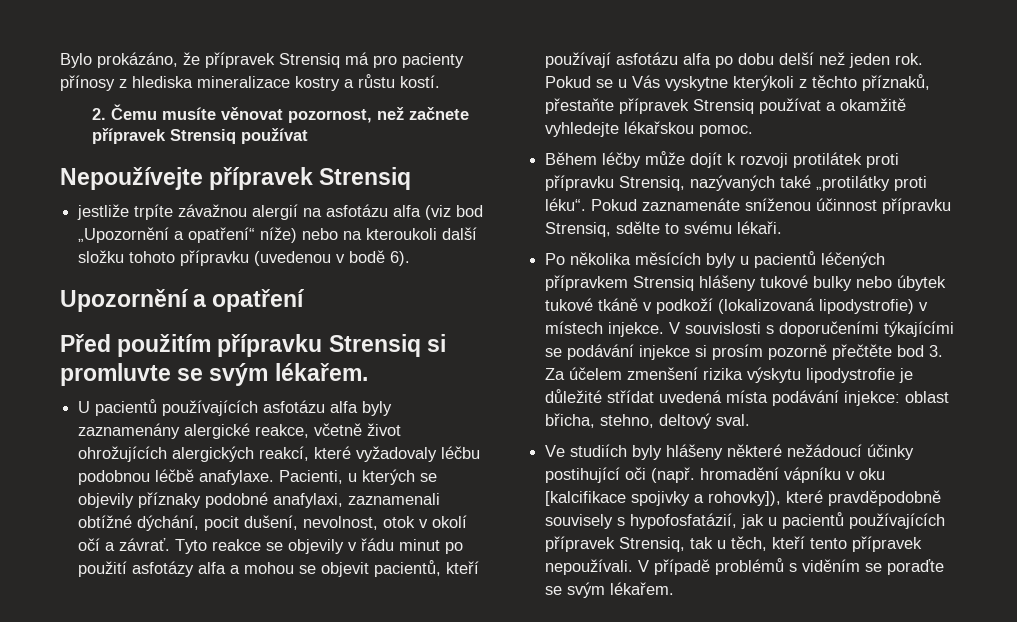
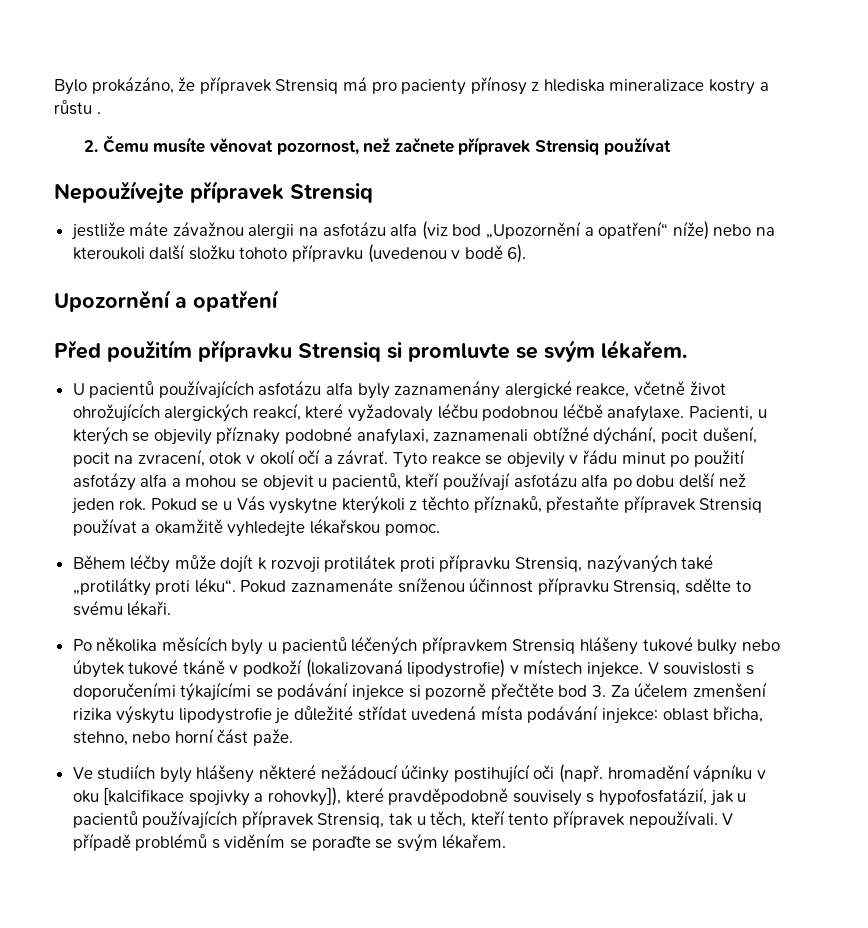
[400,75,440,88] kostí. -> [96,112,101,114] .
[134,204,299,220] trpíte závažnou alergií -> [129,221,295,239] máte závažnou alergii
[303,516,379,530] nevolnost, -> [72,449,205,467] pocit na zvracení,
(370, 569) none -> [318,478,328,487] u
[712,344,764,360] prosím -> (421, 691) none
[659,413,751,429] deltový sval. -> [132,728,294,746] nebo horní část paže.

